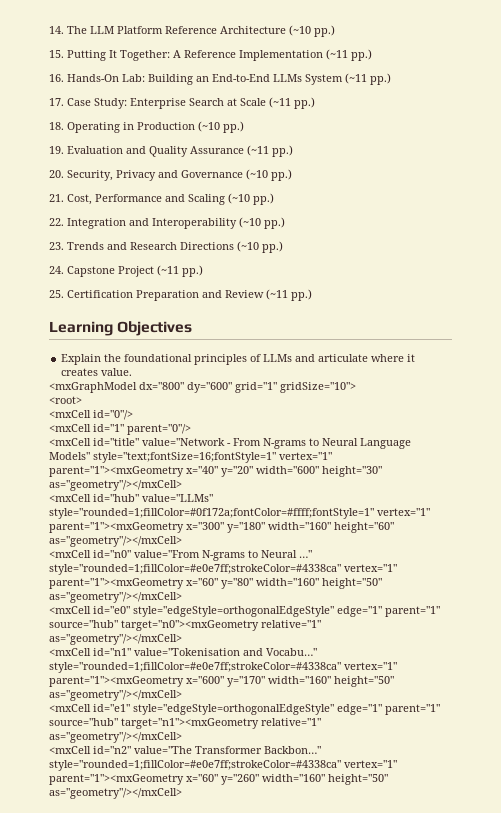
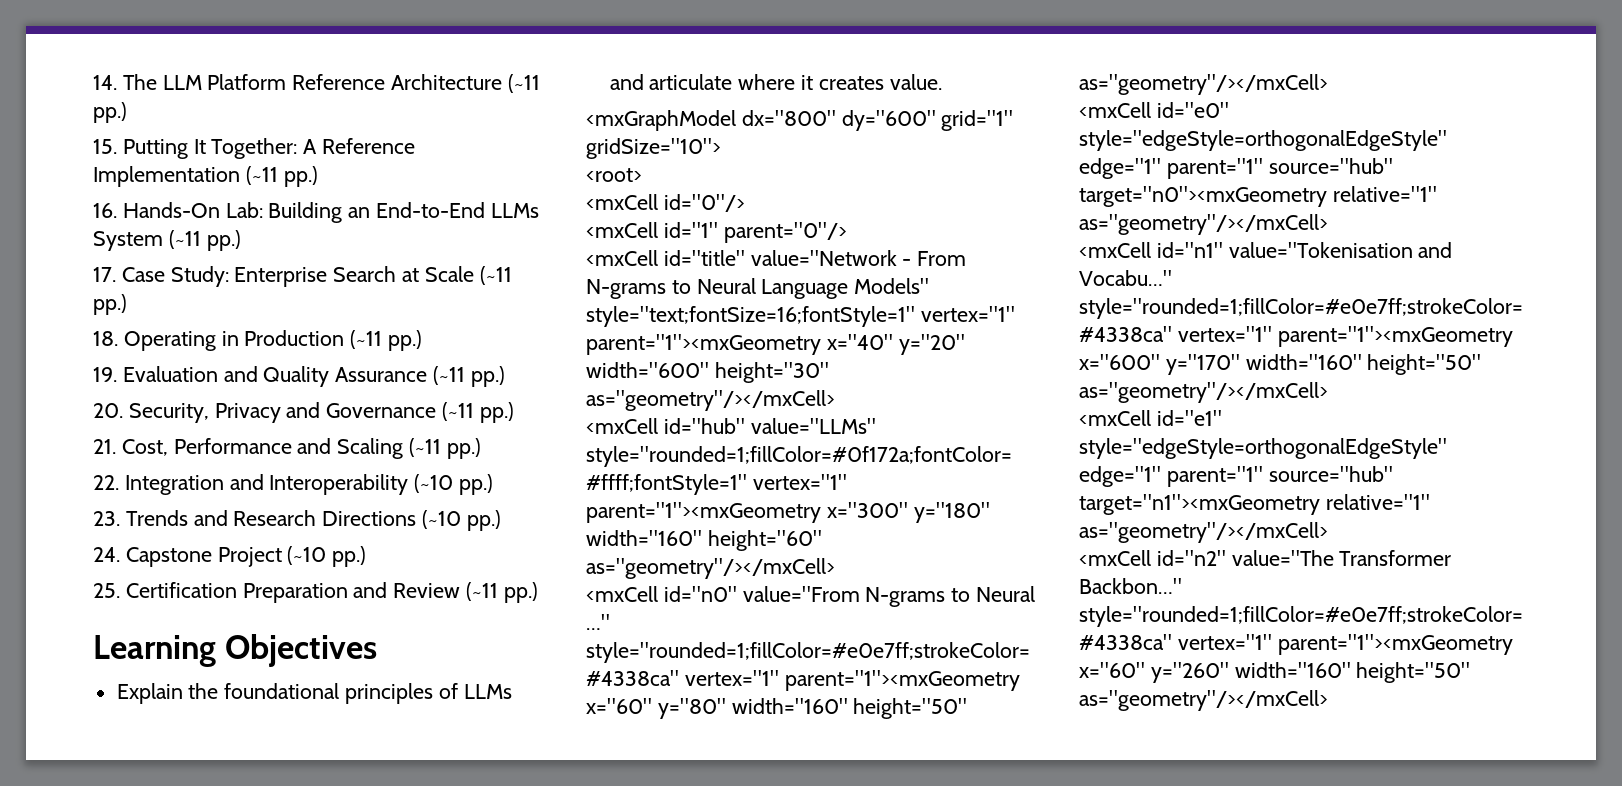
[289,25,311,36] (~10 -> [507,74,540,93] (~11
[198,121,220,132] (~10 -> [350,330,383,349] (~11
[246,169,268,180] (~10 -> [442,402,475,421] (~11
[228,193,250,204] (~10 -> [409,438,442,457] (~11
[157,265,179,276] (~11 -> [287,546,327,565] (~10

